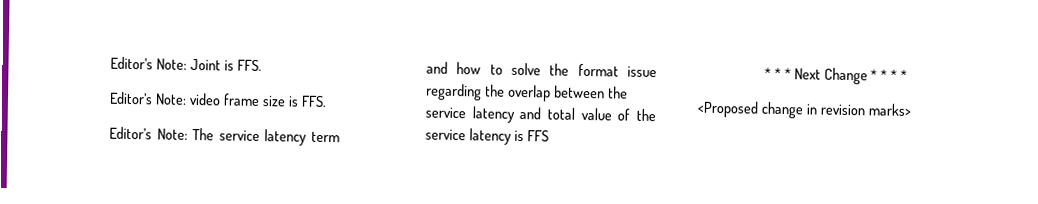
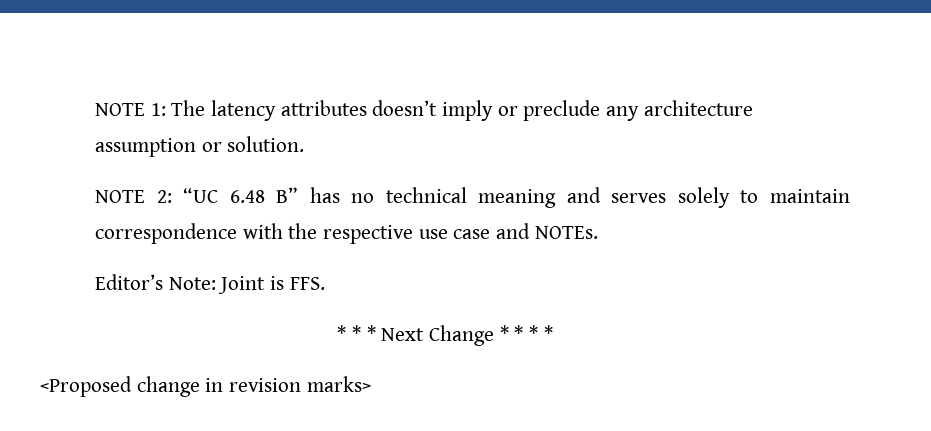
(110, 63) none -> [95,100,753,121] [95,136,305,157] [95,187,851,208] [95,223,598,244] NOTE 1: The latency attributes doesn’t imply or preclude any architecture assumption or solution. // NOTE 2: “UC 6.48 B” has no technical meaning and serves solely to maintain correspondence with the respective use case and NOTEs. //
[109,91,327,108] [109,126,341,146] [426,61,657,78] [426,83,628,102] [425,106,656,123] [425,128,549,145] // Editor’s Note: video frame size is FFS. // Editor’s Note: The service latency term and how to solve the format issue regarding the overlap between the service latency and total value of the service latency is FFS -> (325, 283) none

